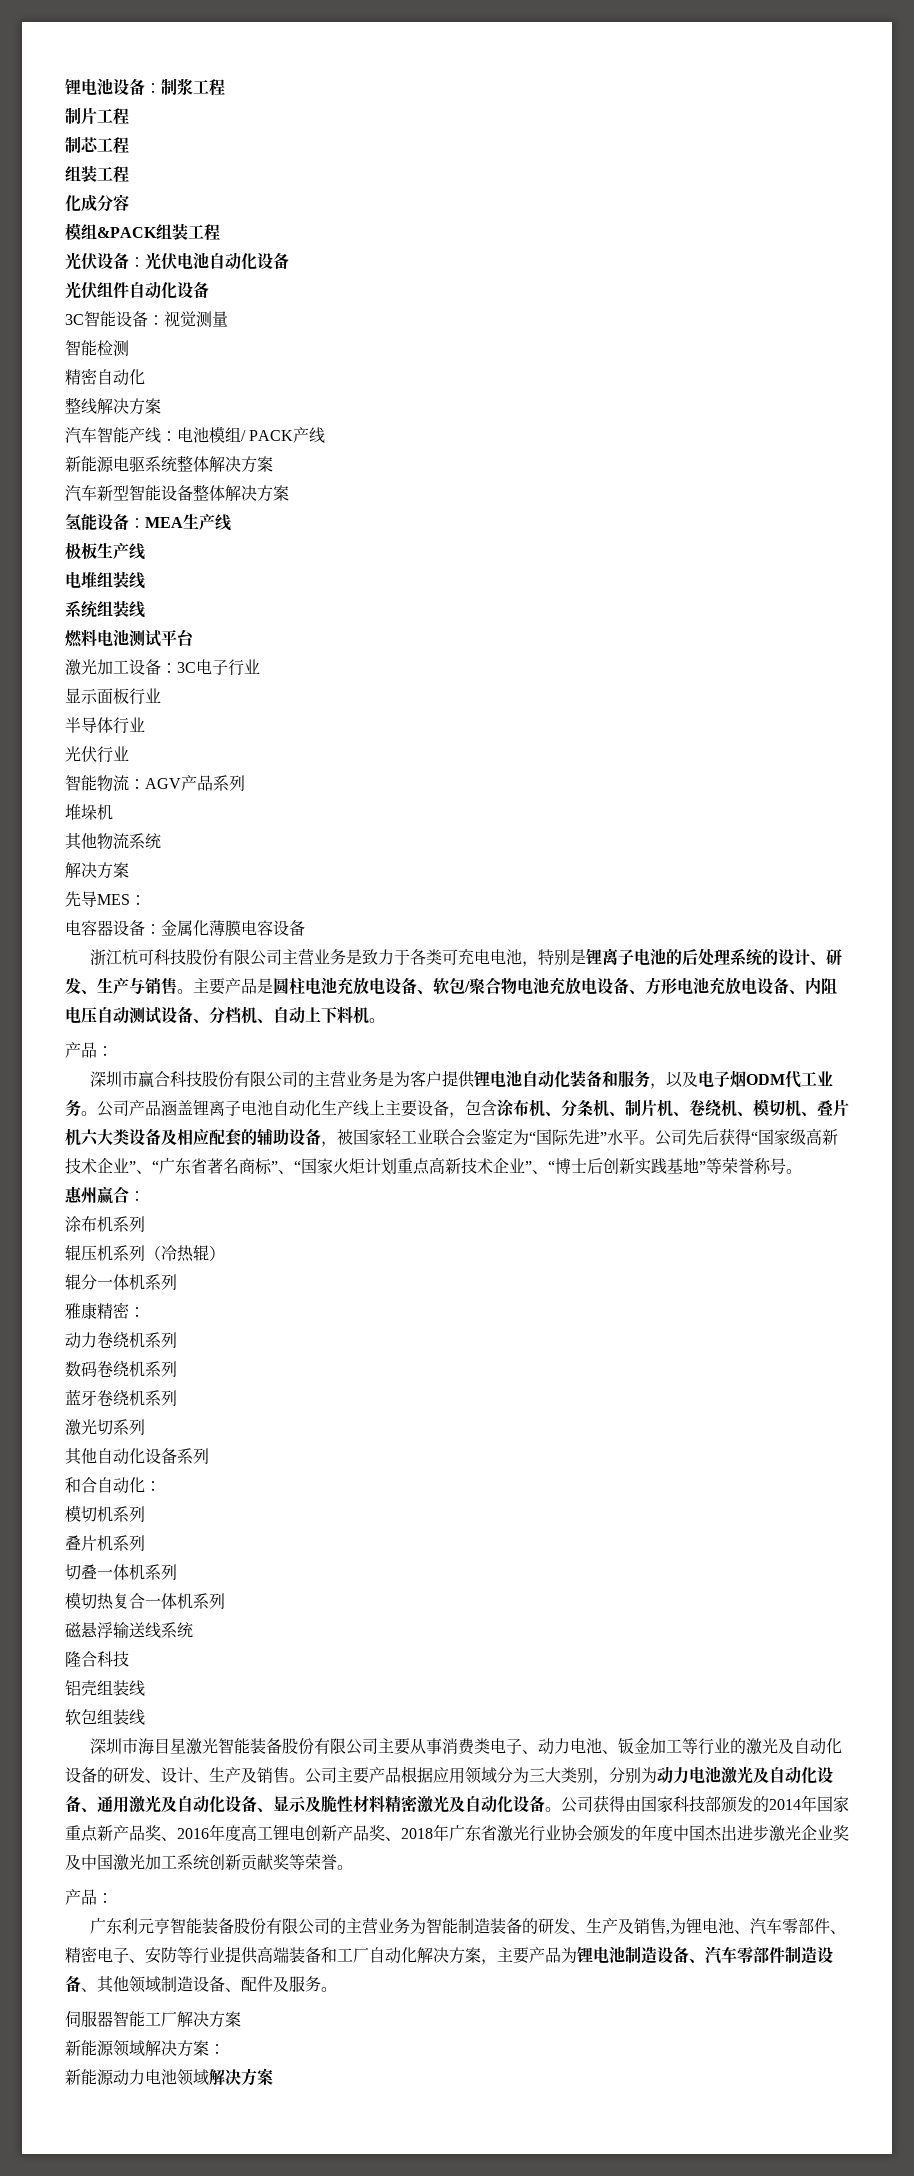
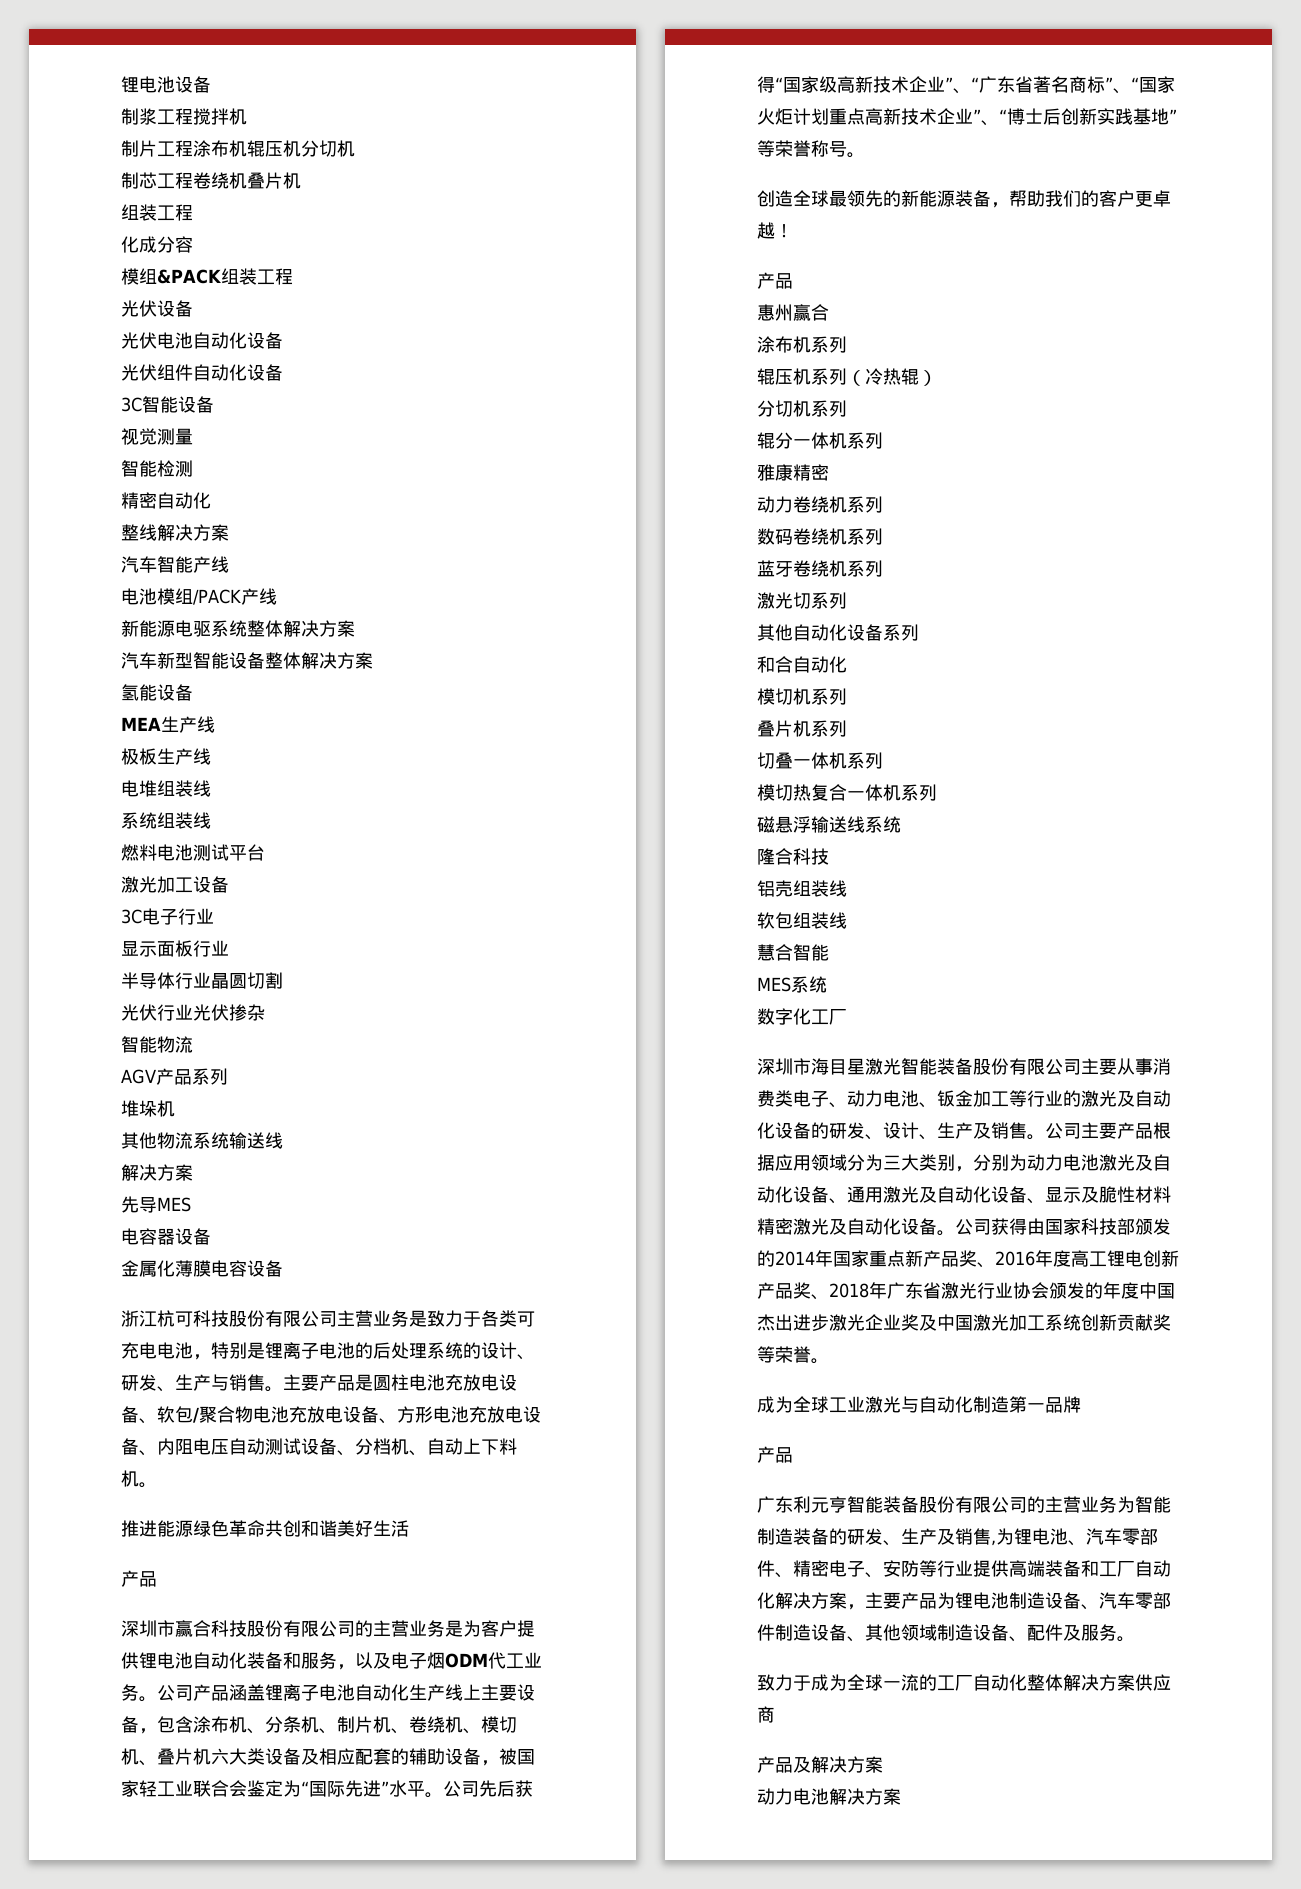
[145,83,161,93] ： -> (211, 84) //
(225, 87) none -> [193,108,247,125] 搅拌机
(129, 116) none -> [193,140,355,157] 涂布机辊压机分切机
(129, 145) none -> [193,172,301,189] 卷绕机叠片机
[129,257,145,267] ： -> (193, 308) //
[148,315,164,325] ： -> (214, 404) //
[161,431,177,441] ： -> (229, 564) //
[241,430,294,441] / PACK -> [193,589,241,605] /PACK
[129,518,145,528] ： -> (193, 692) //
[161,663,177,673] ： -> (229, 884) //
(145, 724) none -> [211,972,283,989] 晶圆切割
(129, 753) none -> [193,1004,265,1021] 光伏掺杂
[129,779,145,789] ： -> (193, 1044) //
(161, 841) none -> [229,1132,283,1149] 输送线
[130,895,146,905] ： -> (191, 1204) none
[145,924,161,934] ： -> (211, 1236) //
[65,1042,113,1058] // 产品： -> [121,1520,409,1537] [121,1570,157,1587] // 推进能源绿色革命共创和谐美好生活 // 产品
(802, 1171) none -> [757,190,1171,208] [757,222,793,239] [757,272,793,289] // 创造全球最领先的新能源装备，帮助我们的客户更卓越！ // 产品
[129,1191,145,1201] ： -> (829, 312) none
(225, 1253) none -> [757,400,847,417] // 分切机系列
[129,1307,145,1317] ： -> (829, 472) none
[145,1481,161,1491] ： -> (847, 664) none
(145, 1717) none -> [757,944,829,961] [757,976,827,993] [757,1008,847,1025] // 慧合智能 // MES系统 // 数字化工厂
[65,1889,113,1905] // 产品： -> [757,1396,1081,1413] [757,1446,793,1463] // 成为全球工业激光与自动化制造第一品牌 // 产品
[65,2011,241,2028] [65,2040,225,2057] [65,2069,209,2086] 伺服器智能工厂解决方案 // 新能源领域解决方案： // 新能源动力电池领域 -> [757,1674,1171,1691] [757,1706,775,1723] [757,1756,883,1773] [757,1788,829,1805] 致力于成为全球一流的工厂自动化整体解决方案供应商 // 产品及解决方案 // 动力电池

